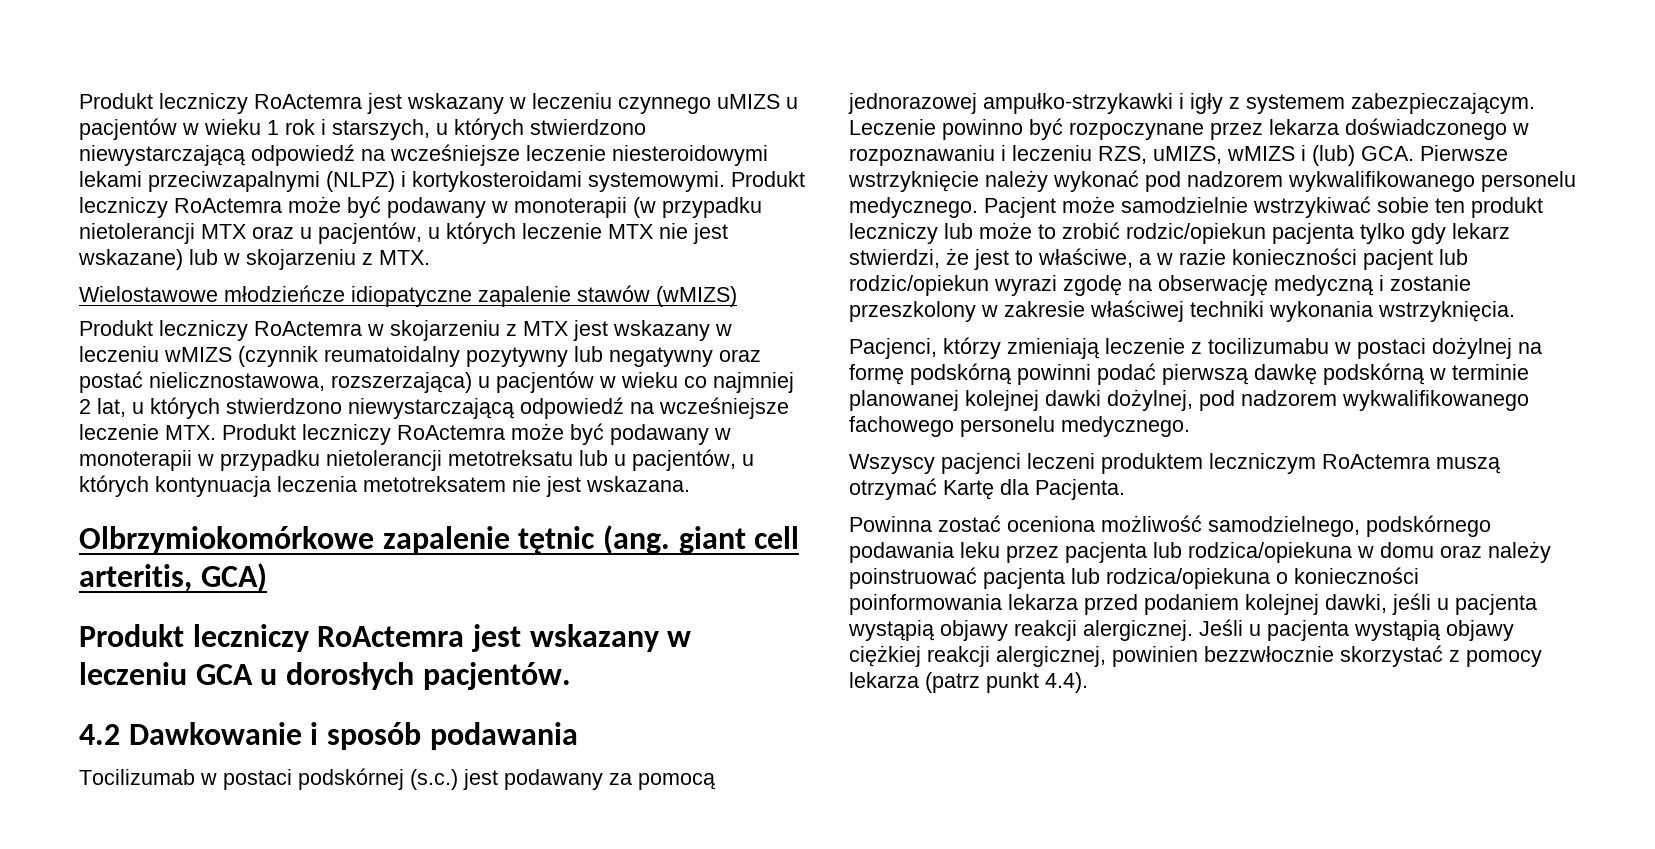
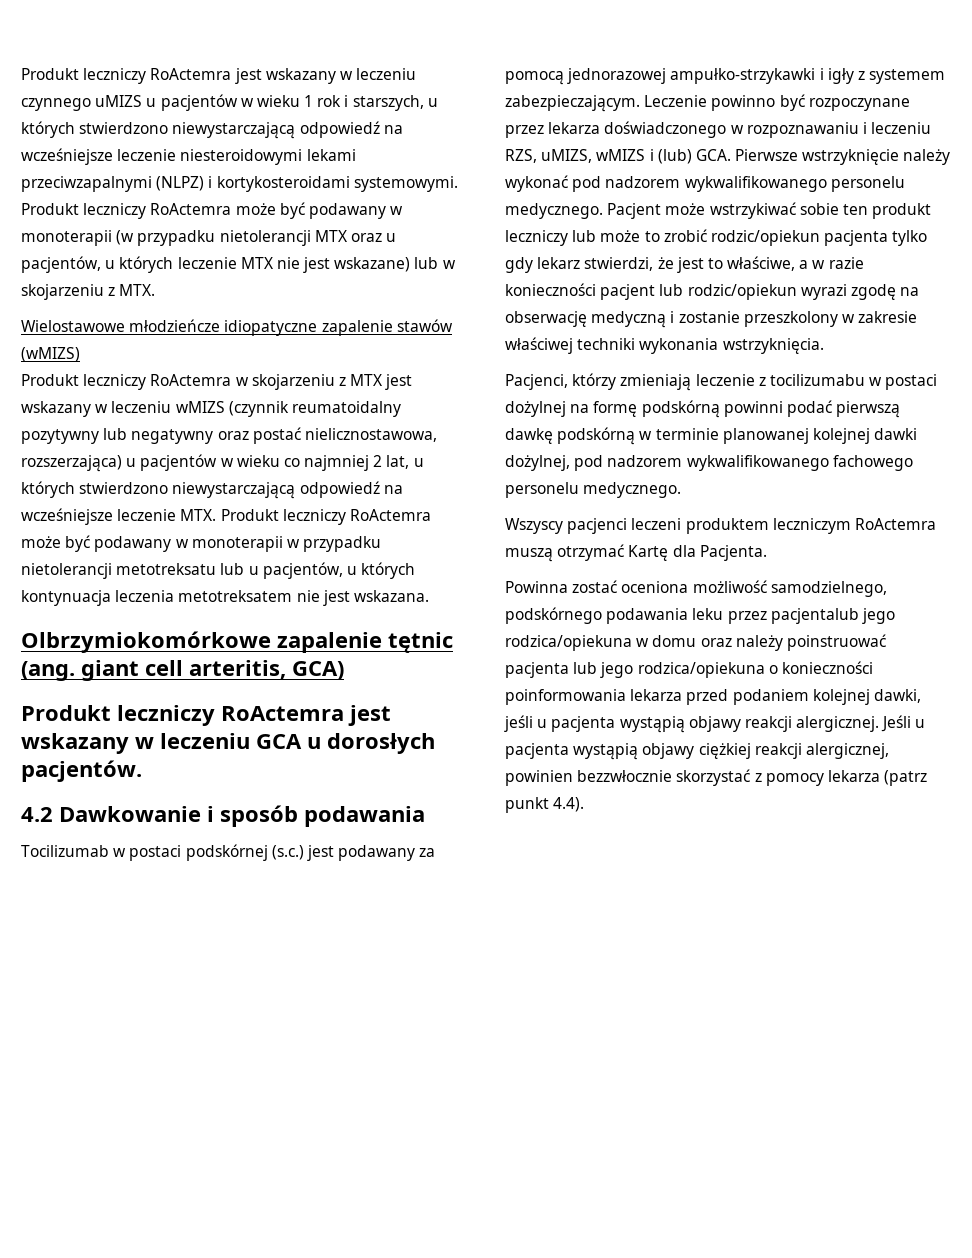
[1121,197,1248,213] samodzielnie -> (706, 209) none
[1065,542,1182,563] pacjenta lub -> [770,608,895,624] pacjentalub jego
(1100, 576) none -> [600,662,634,678] jego

